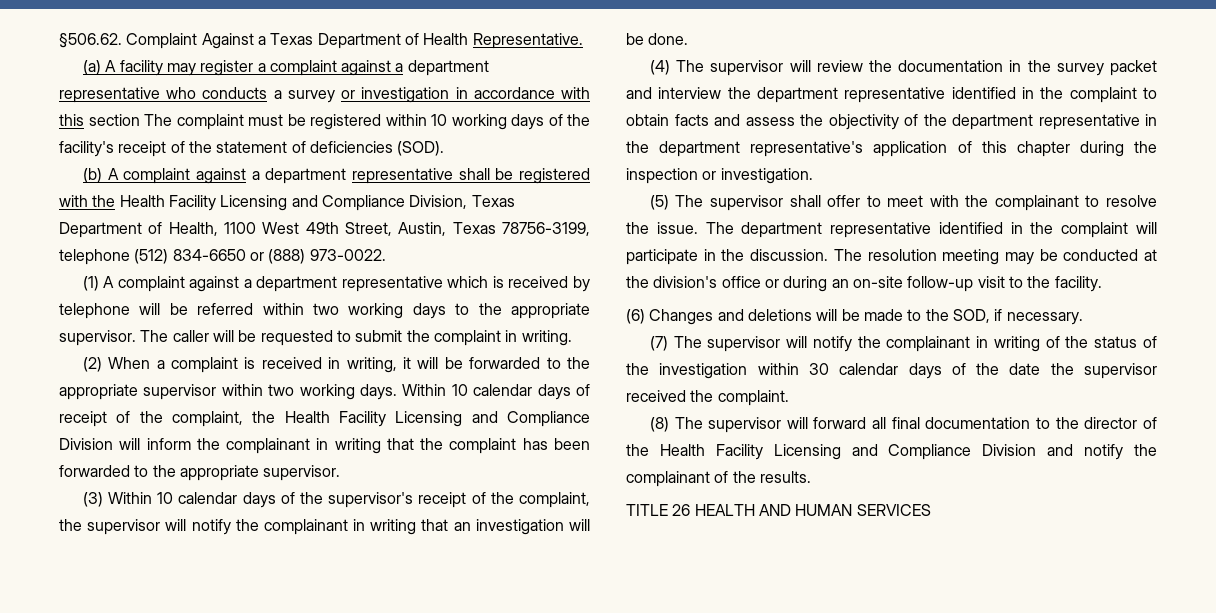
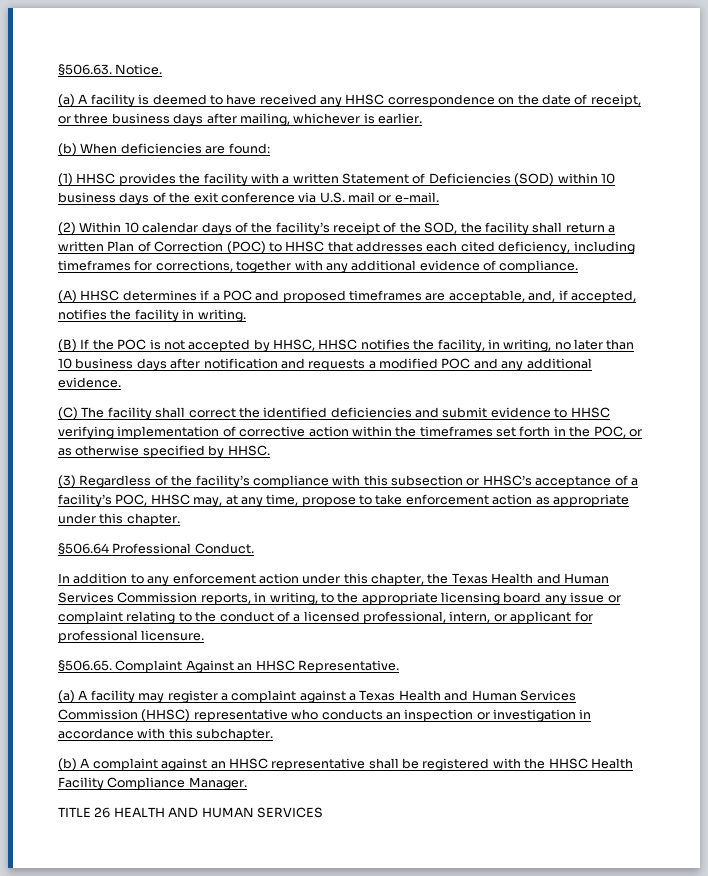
[59,33,469,49] §506.62. Complaint Against a Texas Department of Health -> [58,64,163,76] [58,94,641,107] [58,113,422,126] [58,143,270,156] [58,173,615,186] [58,192,439,205] [58,222,615,235] [58,241,635,254] [58,260,579,273] [58,290,636,303] [58,309,246,322] [58,339,635,352] [58,358,592,371] [58,377,121,388] [58,407,610,420] [58,426,642,439] [58,445,270,458] [58,475,638,488] [58,494,629,507] [58,513,180,526] [58,543,254,555] [58,573,609,586] [58,592,621,605] [58,611,593,624] [58,630,205,643] [58,660,295,673] §506.63. Notice. // (a) A facility is deemed to have received any HHSC correspondence on the date of receipt, or three business days after mailing, whichever is earlier. // (b) When deficiencies are found: // (1) HHSC provides the facility with a written Statement of Deficiencies (SOD) within 10 business days of the exit conference via U.S. mail or e-mail. // (2) Within 10 calendar days of the facility’s receipt of the SOD, the facility shall return a written Plan of Correction (POC) to HHSC that addresses each cited deficiency, including timeframes for corrections, together with any additional evidence of compliance. // (A) HHSC determines if a POC and proposed timeframes are acceptable, and, if accepted, notifies the facility in writing. // (B) If the POC is not accepted by HHSC, HHSC notifies the facility, in writing, no later than 10 business days after notification and requests a modified POC and any additional evidence. // (C) The facility shall correct the identified deficiencies and submit evidence to HHSC verifying implementation of corrective action within the timeframes set forth in the POC, or as otherwise specified by HHSC. // (3) Regardless of the facility’s compliance with this subsection or HHSC’s acceptance of a facility’s POC, HHSC may, at any time, propose to take enforcement action as appropriate under this chapter. // §506.64 Professional Conduct. // In addition to any enforcement action under this chapter, the Texas Health and Human Services Commission reports, in writing, to the appropriate licensing board any issue or complaint relating to the conduct of a licensed professional, intern, or applicant for professional licensure. // §506.65. Complaint Against an HHSC
[407,60,489,76] department -> [359,690,576,701] [58,709,191,722] Texas Health and Human Services Commission (HHSC)
[273,90,335,103] a survey -> [385,709,474,722] an inspection
[88,114,590,130] [59,141,445,157] section The complaint must be registered within 10 working days of the facility's receipt of the statement of deficiencies (SOD). -> [196,728,274,741] subchapter.
[251,168,347,184] a department -> [210,758,268,769] an HHSC
[119,195,515,211] [59,222,590,238] [59,249,386,265] [82,276,591,292] [59,303,590,319] [59,330,572,346] [82,357,590,373] [59,384,590,400] [59,411,590,427] [59,438,590,454] [59,465,341,481] [82,492,591,508] [59,519,590,535] [626,33,689,45] [649,60,1157,76] [626,87,1157,103] [626,114,1157,130] [626,141,1157,157] [626,168,813,184] [649,195,1157,211] [626,222,1157,238] [626,249,1157,265] [626,276,1102,292] [626,309,1083,325] [649,336,1157,352] [626,363,1157,379] [626,390,789,406] [649,417,1157,433] [626,444,1157,460] [626,471,811,487] Health Facility Licensing and Compliance Division, Texas Department of Health, 1100 West 49th Street, Austin, Texas 78756-3199, telephone (512) 834-6650 or (888) 973-0022. // (1) A complaint against a department representative which is received by telephone will be referred within two working days to the appropriate supervisor. The caller will be requested to submit the complaint in writing. // (2) When a complaint is received in writing, it will be forwarded to the appropriate supervisor within two working days. Within 10 calendar days of receipt of the complaint, the Health Facility Licensing and Compliance Division will inform the complainant in writing that the complaint has been forwarded to the appropriate supervisor. // (3) Within 10 calendar days of the supervisor's receipt of the complaint, the supervisor will notify the complainant in writing that an investigation will be done. // (4) The supervisor will review the documentation in the survey packet and interview the department representative identified in the complaint to obtain facts and assess the objectivity of the department representative in the department representative's application of this chapter during the inspection or investigation. // (5) The supervisor shall offer to meet with the complainant to resolve the issue. The department representative identified in the complaint will participate in the discussion. The resolution meeting may be conducted at the division's office or during an on-site follow-up visit to the facility. // (6) Changes and deletions will be made to the SOD, if necessary. // (7) The supervisor will notify the complainant in writing of the status of the investigation within 30 calendar days of the date the supervisor received the complaint. // (8) The supervisor will forward all final documentation to the director of the Health Facility Licensing and Compliance Division and notify the complainant of the results. -> [548,758,633,769] [58,777,247,790] HHSC Health Facility Compliance Manager.

